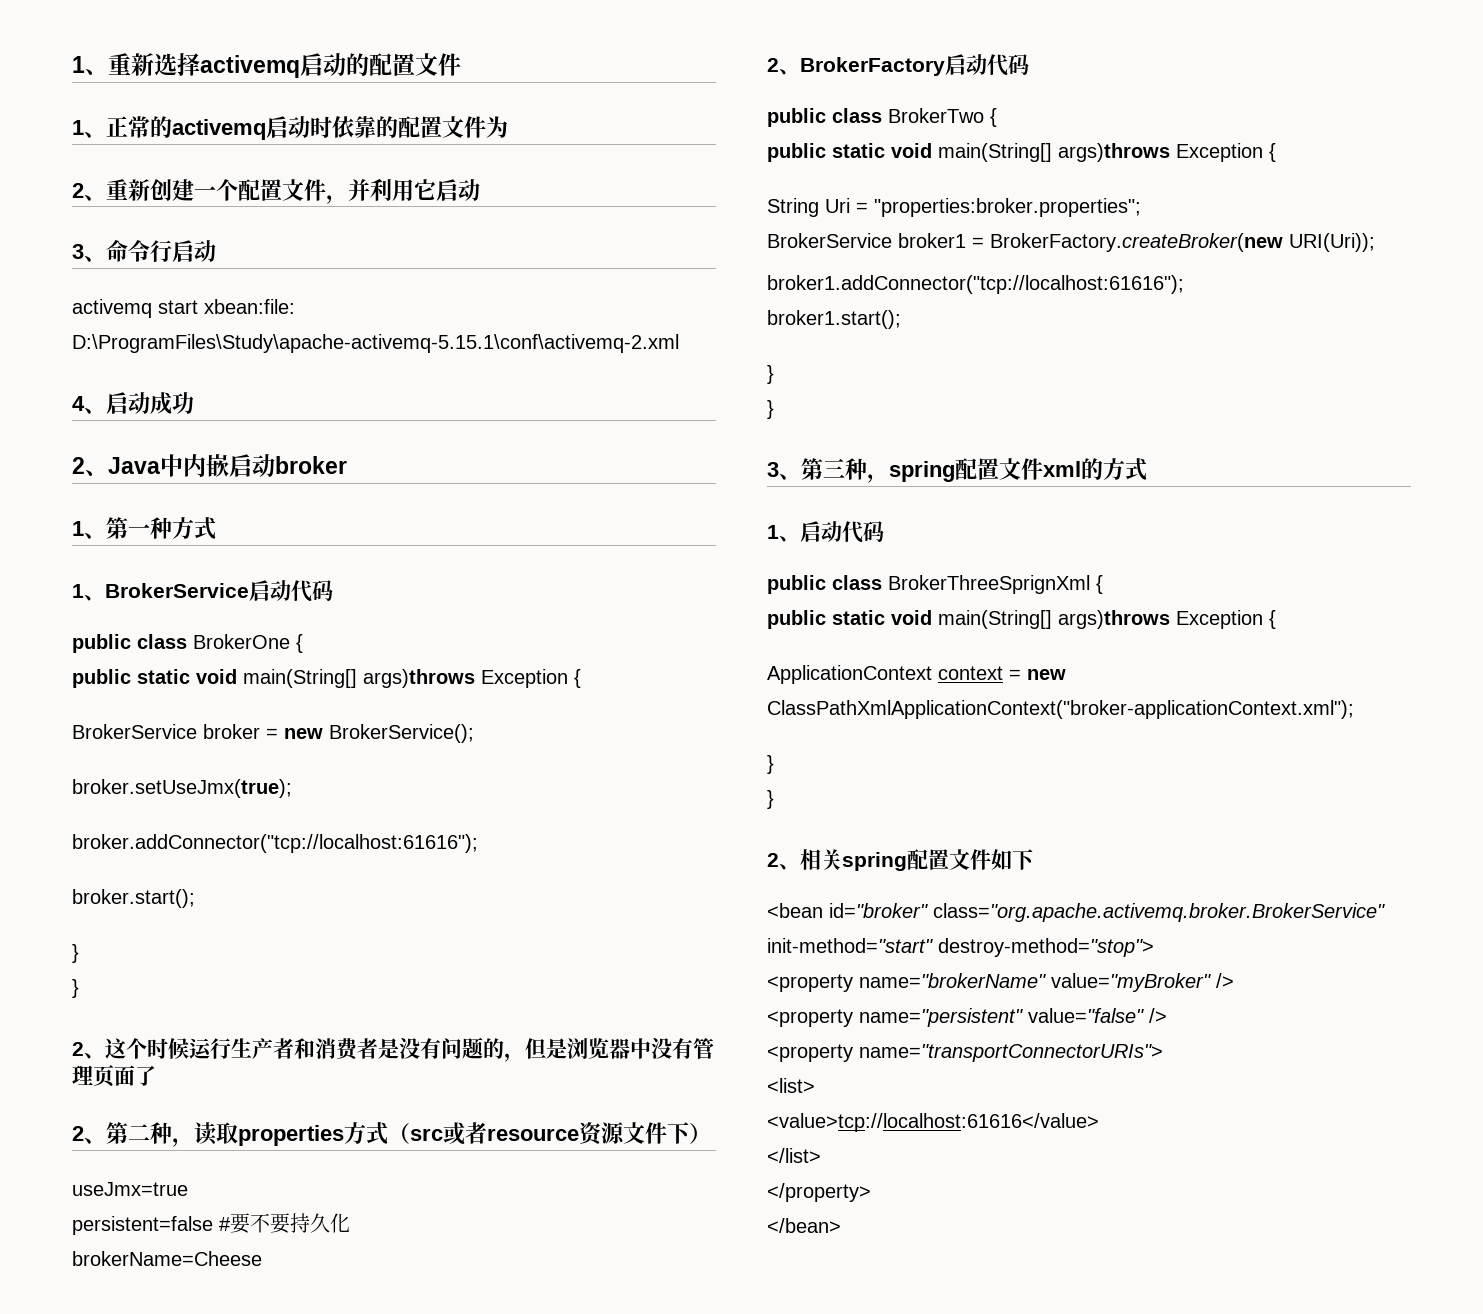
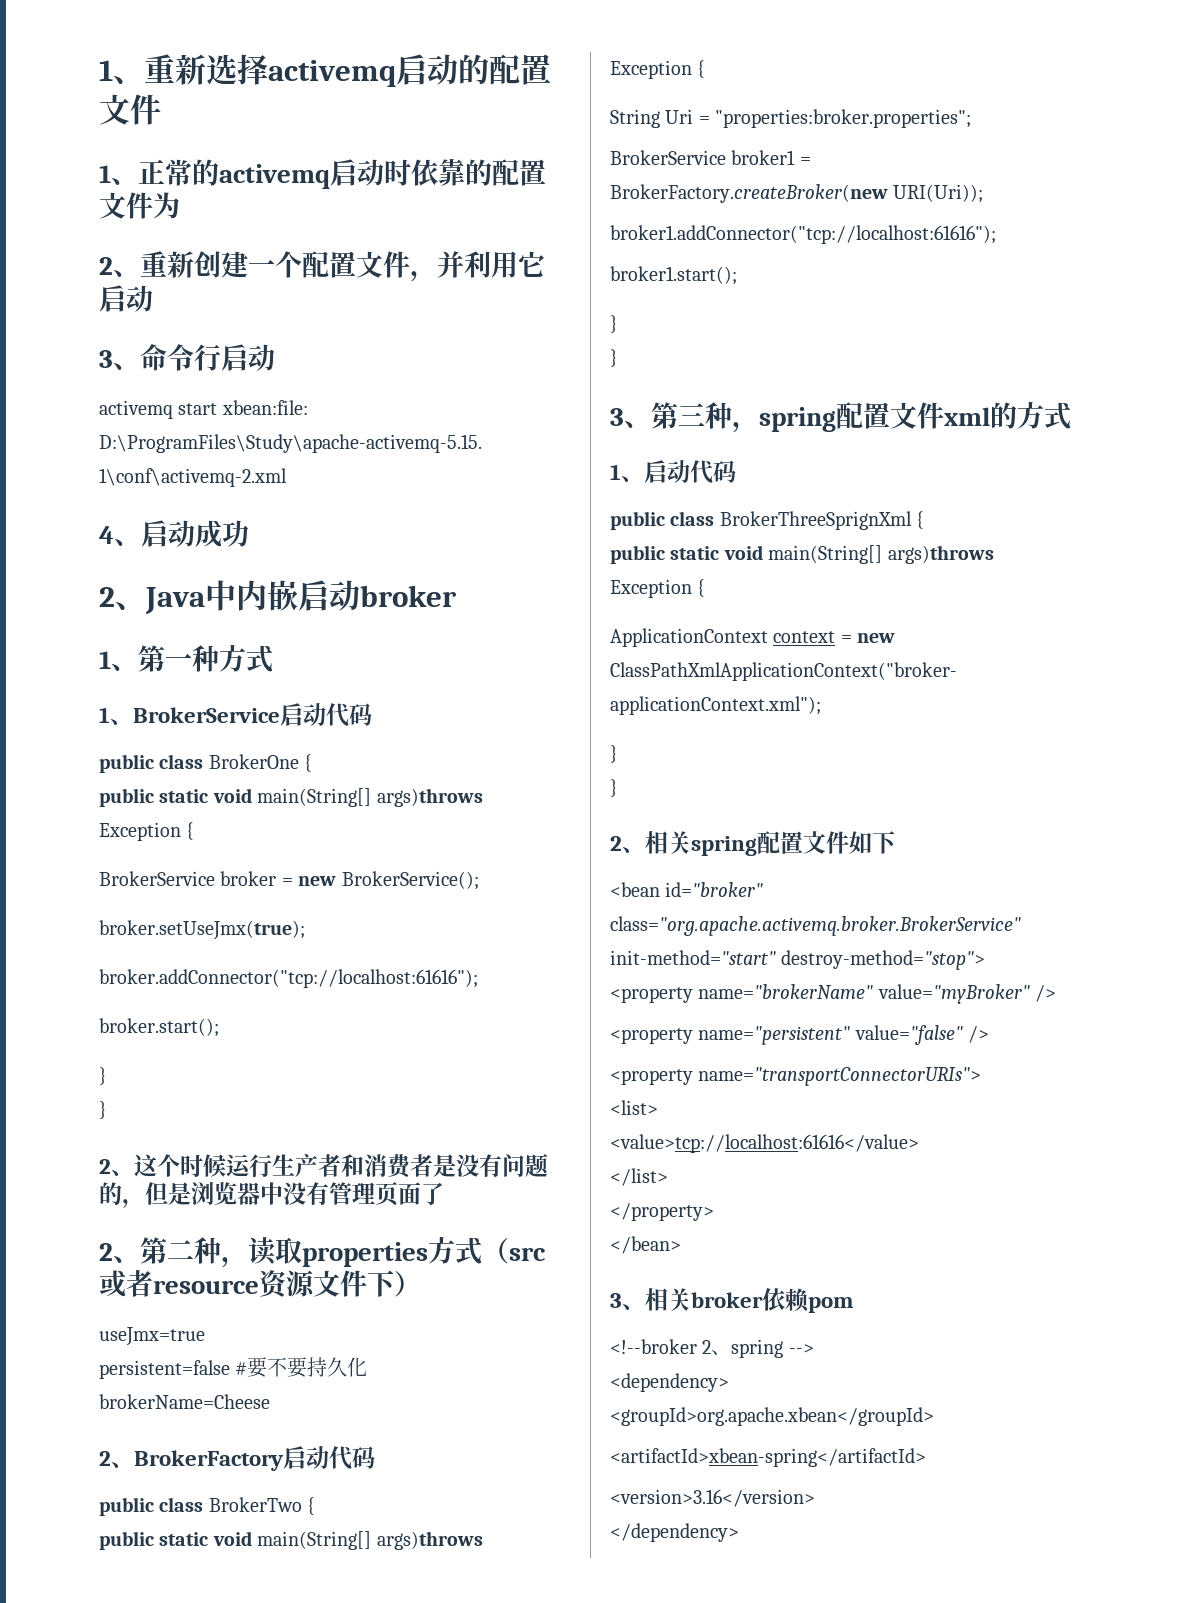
(841, 1225) none -> [610,1288,854,1313] [610,1339,814,1358] [610,1373,729,1392] [610,1407,934,1426] [610,1448,926,1467] [610,1489,815,1507] [610,1523,739,1542] // 3、相关broker依赖pom // <!--broker 2、spring --> // <dependency> // <groupId>org.apache.xbean</groupId> // <artifactId>xbean-spring</artifactId> // <version>3.16</version> // </dependency>

